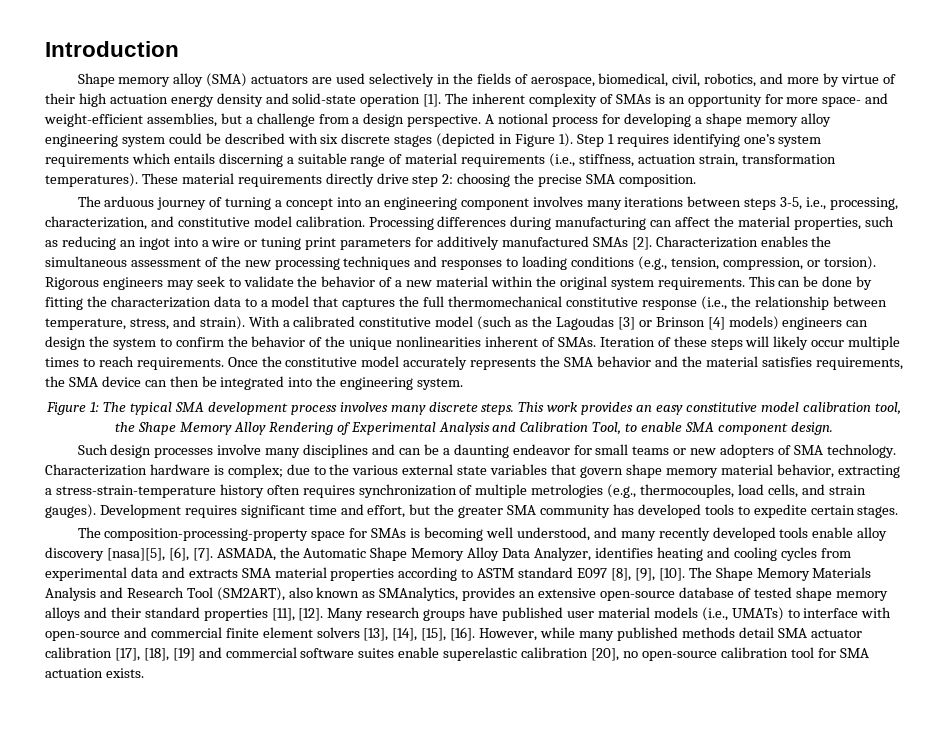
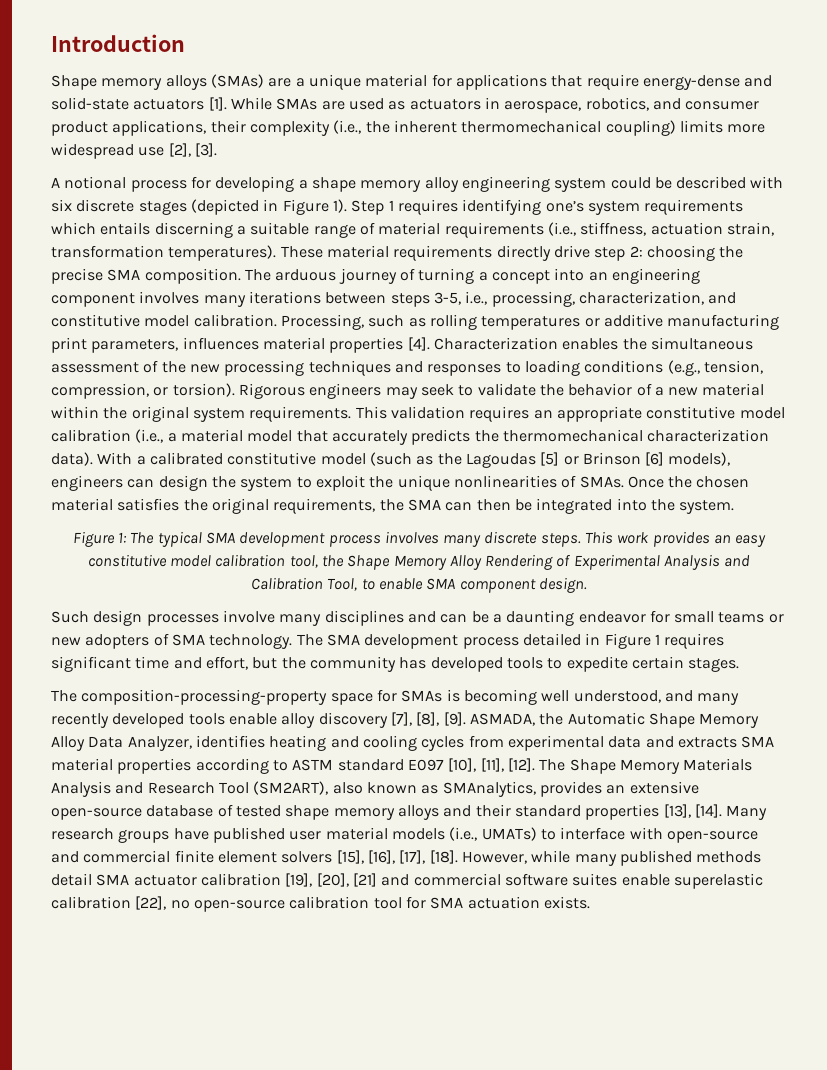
[173,73,896,87] [45,93,889,107] [44,113,482,127] alloy (SMA) actuators are used selectively in the fields of aerospace, biomedical, civil, robotics, and more by virtue of their high actuation energy density and solid-state operation [1]. The inherent complexity of SMAs is an opportunity for more space- and weight-efficient assemblies, but a challenge from a design perspective. -> [165,74,773,90] [51,97,760,113] [51,120,766,136] [51,143,217,159] alloys (SMAs) are a unique material for applications that require energy-dense and solid-state actuators [1]. While SMAs are used as actuators in aerospace, robotics, and consumer product applications, their complexity (i.e., the inherent thermomechanical coupling) limits more widespread use [2], [3]. //
(696, 180) // -> (241, 276) none
[368,216,894,230] [45,236,652,250] Processing differences during manufacturing can affect the material properties, such as reducing an ingot into a wire or tuning print parameters for additively manufactured SMAs [2]. -> [280,314,780,330] [51,337,430,353] Processing, such as rolling temperatures or additive manufacturing print parameters, influences material properties [4].
[778,276,873,290] [45,296,887,310] [45,316,245,330] can be done by fitting the characterization data to a model that captures the full thermomechanical constitutive response (i.e., the relationship between temperature, stress, and strain). -> [390,406,785,422] [51,429,770,445] [51,452,93,466] validation requires an appropriate constitutive model calibration (i.e., a material model that accurately predicts the thermomechanical characterization data).
[617,317,635,330] [3] -> [540,452,560,466] [5]
[707,316,779,330] [4] models) -> [645,452,731,466] [6] models),
[175,336,323,347] confirm the behavior of -> [315,475,365,491] exploit
[485,336,539,347] inherent -> (557, 481) none
[599,336,901,350] [45,356,812,370] Iteration of these steps will likely occur multiple times to reach requirements. Once the constitutive model accurately represents the SMA behavior and the material satisfies -> [627,476,750,488] [51,498,269,514] Once the chosen material satisfies the original
[101,376,141,387] device -> (441, 505) none
[340,377,414,390] engineering -> (675, 505) none
[45,464,900,478] [45,484,866,498] [45,504,181,518] Characterization hardware is complex; due to the various external state variables that govern shape memory material behavior, extracting a stress-strain-temperature history often requires synchronization of multiple metrologies (e.g., thermocouples, load cells, and strain gauges). Development -> [296,633,660,649] The SMA development process detailed in Figure 1
[458,505,537,518] greater SMA -> (306, 663) none
[106,547,213,561] [nasa][5], [6], [7]. -> [390,712,466,726] [7], [8], [9].
[610,568,685,581] [8], [9], [10]. -> [448,758,535,772] [10], [11], [12].
[271,608,324,621] [11], [12]. -> [663,804,722,818] [13], [14].
[363,627,476,641] [13], [14], [15], [16]. -> [336,850,458,864] [15], [16], [17], [18].
[114,648,195,661] [17], [18], [19] -> [285,873,377,887] [19], [20], [21]
[591,648,620,661] [20], -> [135,896,167,910] [22],

